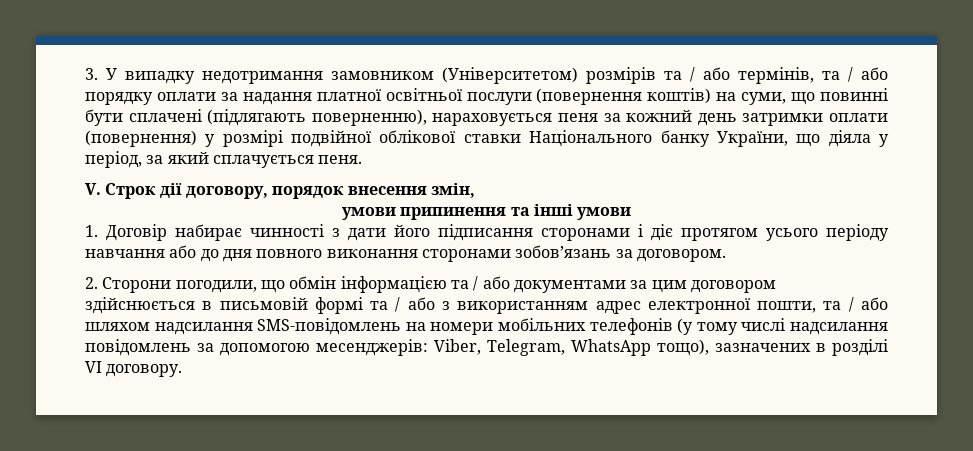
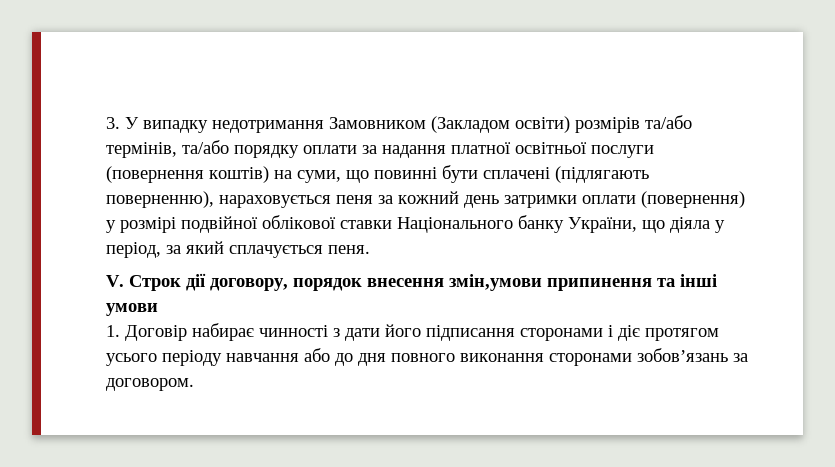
[331,67,888,84] замовником (Університетом) розмірів та / або термінів, та / або -> [329,115,692,133] [106,140,229,158] Замовником (Закладом освіти) розмірів та/або термінів, та/або
[430,183,475,198] [341,207,396,220] змін, // умови -> [449,274,542,291] змін,умови
[85,276,776,293] [85,297,889,314] [85,318,889,335] [85,339,888,356] [85,361,183,377] // 2. Сторони погодили, що обмін інформацією та / або документами за цим договором здійснюється в письмовій формі та / або з використанням адрес електронної пошти, та / або шляхом надсилання SMS-повідомлень на номери мобільних телефонів (у тому числі надсилання повідомлень за допомогою месенджерів: Viber, Telegram, WhatsApp тощо), зазначених в розділі VI договору. -> (194, 384) none

